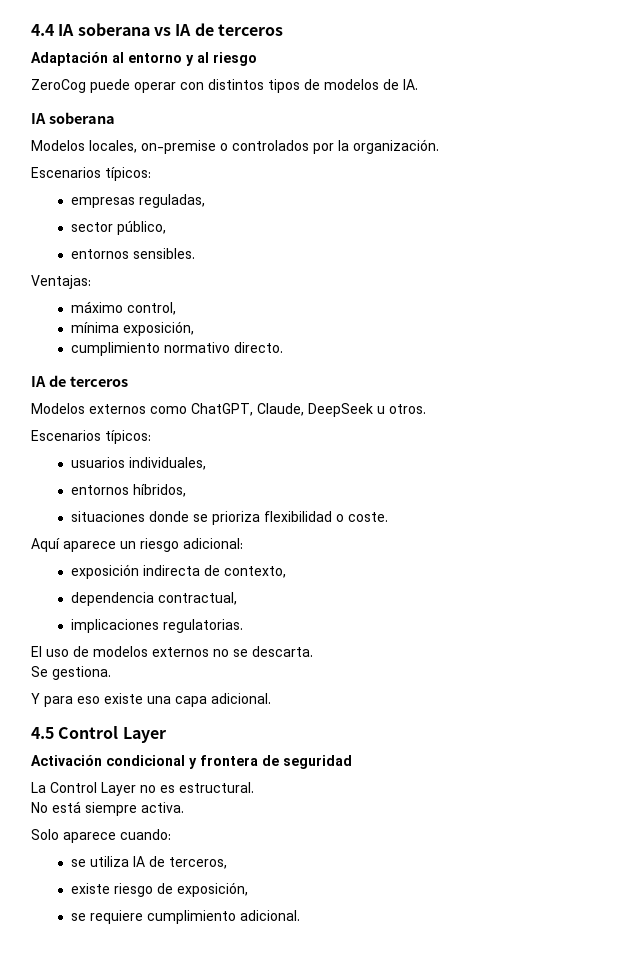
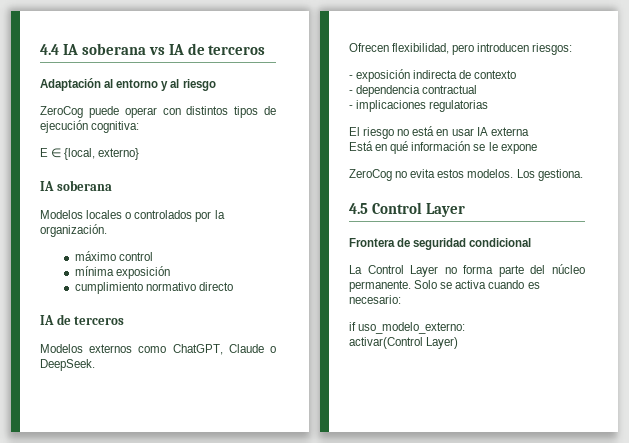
[324,79,418,90] modelos de IA. -> [40,120,140,133] [40,148,140,160] ejecución cognitiva: // E ∈ {local, externo}
[89,140,216,154] locales, on-premise -> [86,210,123,219] locales
[31,167,151,181] [70,194,205,208] [70,221,166,235] [70,248,195,259] [31,275,91,289] // Escenarios típicos: // empresas reguladas, // sector público, // entornos sensibles. // Ventajas: -> (107, 230) none
[126,302,176,315] control, -> [118,252,153,261] control
[122,321,194,336] exposición, -> [115,266,170,279] exposición
[233,342,283,353] directo. -> [198,282,233,291] directo
[257,403,426,417] [31,430,151,444] [70,457,206,470] [70,484,186,497] [70,511,388,525] [31,538,243,552] [70,564,286,579] [70,592,237,606] [70,619,243,633] [31,646,313,657] [31,666,111,680] [31,693,271,707] Claude, DeepSeek u otros. // Escenarios típicos: // usuarios individuales, // entornos híbridos, // situaciones donde se prioriza flexibilidad o coste. // Aquí aparece un riesgo adicional: // exposición indirecta de contexto, // dependencia contractual, // implicaciones regulatorias. // El uso de modelos externos no se descarta. // Se gestiona. // Y para eso existe una capa adicional. -> [228,344,276,353] [40,359,95,371] [349,43,573,55] [349,69,517,82] [349,85,478,97] [349,100,489,112] [349,126,529,139] [349,141,537,154] [349,169,583,181] Claude o DeepSeek. // Ofrecen flexibilidad, pero introducen riesgos: // - exposición indirecta de contexto // - dependencia contractual // - implicaciones regulatorias // El riesgo no está en usar IA externa // Está en qué información se le expone // ZeroCog no evita estos modelos. Los gestiona.
[31,755,258,769] Activación condicional y frontera -> [349,238,395,247] Frontera
(352, 762) none -> [469,238,532,247] condicional
[160,782,254,793] [31,801,184,816] [31,829,171,843] [70,856,227,869] [70,882,248,897] [70,910,300,924] es estructural. // No está siempre activa. // Solo aparece cuando: // se utiliza IA de terceros, // existe riesgo de exposición, // se requiere cumplimiento adicional. -> [463,264,585,277] [349,280,540,292] [349,295,401,304] [349,322,466,334] [349,337,459,349] forma parte del núcleo permanente. Solo se activa cuando es necesario: // if uso_modelo_externo: // activar(Control Layer)

